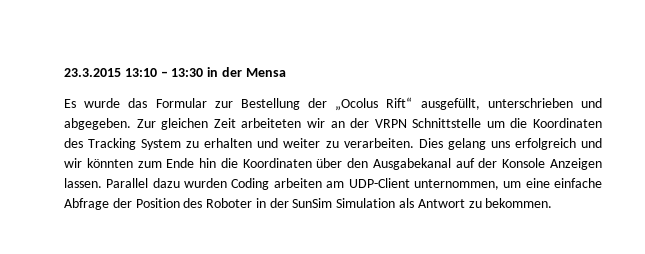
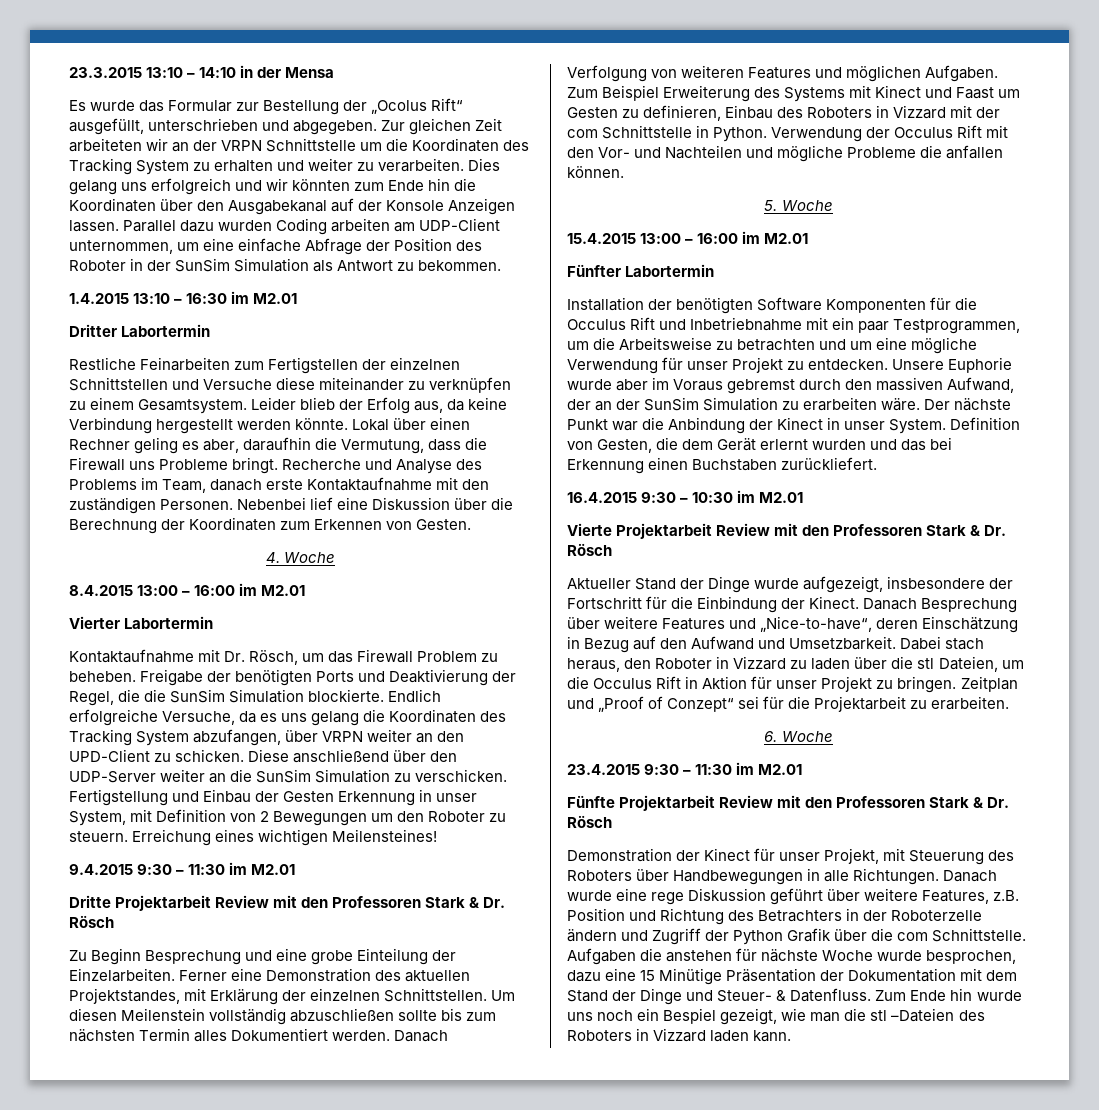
[171,68,204,77] 13:30 -> [199,67,237,78] 14:10
(553, 203) none -> [69,291,298,304] [69,324,211,337] [69,357,461,374] [69,377,512,393] [69,397,508,414] [69,417,471,434] [69,437,488,454] [69,457,483,474] [69,477,490,493] [69,497,514,514] [69,517,472,534] [265,552,336,563] [69,583,306,596] [69,616,214,629] [69,649,499,665] [69,669,517,686] [69,689,442,706] [69,709,507,726] [69,729,465,746] [69,749,458,763] [69,769,508,783] [69,789,478,806] [69,809,507,826] [69,829,438,846] [69,862,296,875] [69,895,506,911] [69,915,114,928] [69,948,457,965] [69,968,471,982] [69,988,516,1005] [69,1008,497,1025] [69,1028,449,1042] [567,65,999,82] [567,85,1021,102] [567,105,1001,121] [567,125,1009,142] [567,145,1004,162] [567,166,624,178] [764,200,833,211] [567,231,809,244] [567,264,715,277] [567,297,978,314] [567,317,1021,334] [567,337,978,354] [567,357,1013,374] [567,377,1015,394] [567,397,1012,411] [567,417,1021,434] [567,437,953,453] [567,457,878,474] [567,490,804,503] [567,523,1007,539] [567,543,612,556] [567,576,1014,593] [567,596,1018,613] [567,616,1019,633] [567,636,985,653] [567,656,1024,672] [567,676,1018,693] [567,696,1010,712] [764,731,833,742] [567,762,803,775] [567,795,1010,811] [567,815,612,828] [567,848,1015,865] [567,868,998,885] [567,888,1020,905] [567,908,983,925] [567,928,1027,945] [567,948,1017,965] [567,968,1018,985] [567,988,1022,1005] [567,1008,985,1025] [567,1028,792,1042] // 1.4.2015 13:10 – 16:30 im M2.01 // Dritter Labortermin // Restliche Feinarbeiten zum Fertigstellen der einzelnen Schnittstellen und Versuche diese miteinander zu verknüpfen zu einem Gesamtsystem. Leider blieb der Erfolg aus, da keine Verbindung hergestellt werden könnte. Lokal über einen Rechner geling es aber, daraufhin die Vermutung, dass die Firewall uns Probleme bringt. Recherche und Analyse des Problems im Team, danach erste Kontaktaufnahme mit den zuständigen Personen. Nebenbei lief eine Diskussion über die Berechnung der Koordinaten zum Erkennen von Gesten. // 4. Woche // 8.4.2015 13:00 – 16:00 im M2.01 // Vierter Labortermin // Kontaktaufnahme mit Dr. Rösch, um das Firewall Problem zu beheben. Freigabe der benötigten Ports und Deaktivierung der Regel, die die SunSim Simulation blockierte. Endlich erfolgreiche Versuche, da es uns gelang die Koordinaten des Tracking System abzufangen, über VRPN weiter an den UPD-Client zu schicken. Diese anschließend über den UDP-Server weiter an die SunSim Simulation zu verschicken. Fertigstellung und Einbau der Gesten Erkennung in unser System, mit Definition von 2 Bewegungen um den Roboter zu steuern. Erreichung eines wichtigen Meilensteines! // 9.4.2015 9:30 – 11:30 im M2.01 // Dritte Projektarbeit Review mit den Professoren Stark & Dr. Rösch // Zu Beginn Besprechung und eine grobe Einteilung der Einzelarbeiten. Ferner eine Demonstration des aktuellen Projektstandes, mit Erklärung der einzelnen Schnittstellen. Um diesen Meilenstein vollständig abzuschließen sollte bis zum nächsten Termin alles Dokumentiert werden. Danach Verfolgung von weiteren Features und möglichen Aufgaben. Zum Beispiel Erweiterung des Systems mit Kinect und Faast um Gesten zu definieren, Einbau des Roboters in Vizzard mit der com Schnittstelle in Python. Verwendung der Occulus Rift mit den Vor- und Nachteilen und mögliche Probleme die anfallen können. // 5. Woche // 15.4.2015 13:00 – 16:00 im M2.01 // Fünfter Labortermin // Installation der benötigten Software Komponenten für die Occulus Rift und Inbetriebnahme mit ein paar Testprogrammen, um die Arbeitsweise zu betrachten und um eine mögliche Verwendung für unser Projekt zu entdecken. Unsere Euphorie wurde aber im Voraus gebremst durch den massiven Aufwand, der an der SunSim Simulation zu erarbeiten wäre. Der nächste Punkt war die Anbindung der Kinect in unser System. Definition von Gesten, die dem Gerät erlernt wurden und das bei Erkennung einen Buchstaben zurückliefert. // 16.4.2015 9:30 – 10:30 im M2.01 // Vierte Projektarbeit Review mit den Professoren Stark & Dr. Rösch // Aktueller Stand der Dinge wurde aufgezeigt, insbesondere der Fortschritt für die Einbindung der Kinect. Danach Besprechung über weitere Features und „Nice-to-have“, deren Einschätzung in Bezug auf den Aufwand und Umsetzbarkeit. Dabei stach heraus, den Roboter in Vizzard zu laden über die stl Dateien, um die Occulus Rift in Aktion für unser Projekt zu bringen. Zeitplan und „Proof of Conzept“ sei für die Projektarbeit zu erarbeiten. // 6. Woche // 23.4.2015 9:30 – 11:30 im M2.01 // Fünfte Projektarbeit Review mit den Professoren Stark & Dr. Rösch // Demonstration der Kinect für unser Projekt, mit Steuerung des Roboters über Handbewegungen in alle Richtungen. Danach wurde eine rege Diskussion geführt über weitere Features, z.B. Position und Richtung des Betrachters in der Roboterzelle ändern und Zugriff der Python Grafik über die com Schnittstelle. Aufgaben die anstehen für nächste Woche wurde besprochen, dazu eine 15 Minütige Präsentation der Dokumentation mit dem Stand der Dinge und Steuer- & Datenfluss. Zum Ende hin wurde uns noch ein Bespiel gezeigt, wie man die stl –Dateien des Roboters in Vizzard laden kann.

